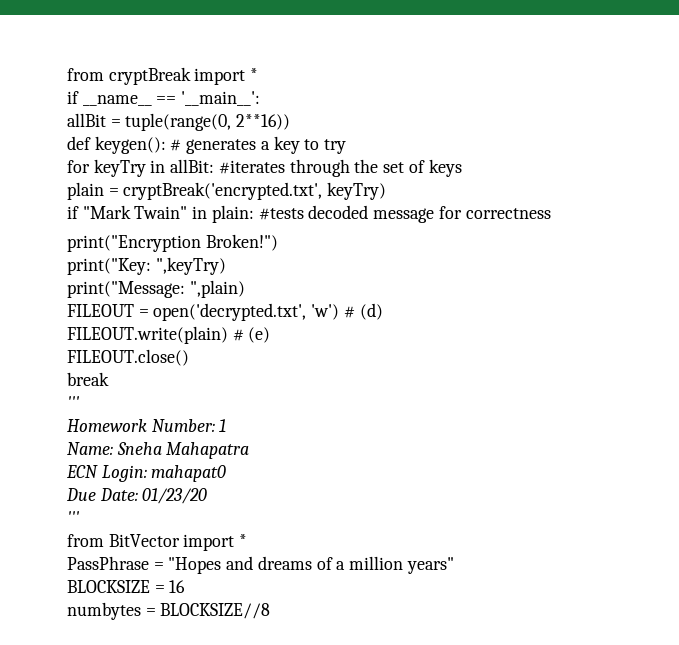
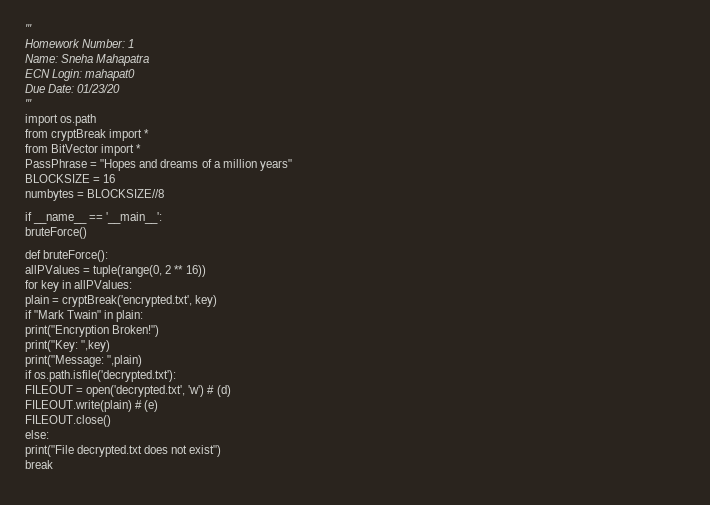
[67,67,259,85] [67,91,261,106] [67,113,291,131] [67,136,347,154] [67,159,462,177] [67,182,387,200] [67,205,551,223] [67,234,278,252] [67,257,226,275] [67,280,245,298] [67,303,383,321] [67,326,271,344] [67,349,189,366] [67,372,109,386] from cryptBreak import * // if __name__ == '__main__': // allBit = tuple(range(0, 2**16)) // def keygen(): # generates a key to try // for keyTry in allBit: #iterates through the set of keys // plain = cryptBreak('encrypted.txt', keyTry) // if "Mark Twain" in plain: #tests decoded message for correctness // print("Encryption Broken!") // print("Key: ",keyTry) // print("Message: ",plain) // FILEOUT = open('decrypted.txt', 'w') # (d) // FILEOUT.write(plain) # (e) // FILEOUT.close() // break // -> (25, 28) none
(79, 517) none -> [25,114,97,126] [25,129,150,141] // import os.path // from cryptBreak import *
(271, 611) none -> [25,212,163,224] [25,227,87,239] [25,250,109,262] [25,265,206,277] [25,280,133,292] [25,295,218,307] [25,310,144,322] [25,325,160,337] [25,340,111,352] [25,355,143,367] [25,370,177,382] [25,385,231,397] [25,400,159,412] [25,415,111,427] [25,430,49,439] [25,445,222,457] [25,460,53,469] // if __name__ == '__main__': // bruteForce() // def bruteForce(): // allPValues = tuple(range(0, 2 ** 16)) // for key in allPValues: // plain = cryptBreak('encrypted.txt', key) // if "Mark Twain" in plain: // print("Encryption Broken!") // print("Key: ",key) // print("Message: ",plain) // if os.path.isfile('decrypted.txt'): // FILEOUT = open('decrypted.txt', 'w') # (d) // FILEOUT.write(plain) # (e) // FILEOUT.close() // else: // print("File decrypted.txt does not exist") // break

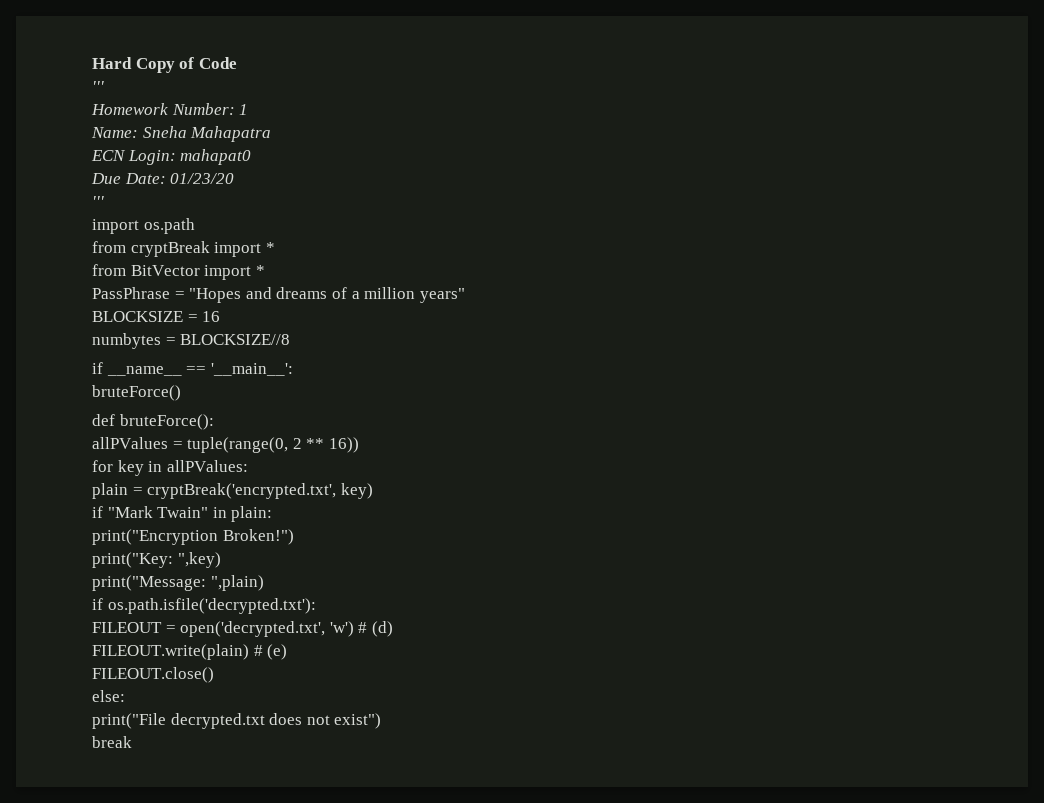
(25, 28) none -> [92,57,237,73] Hard Copy of Code //

